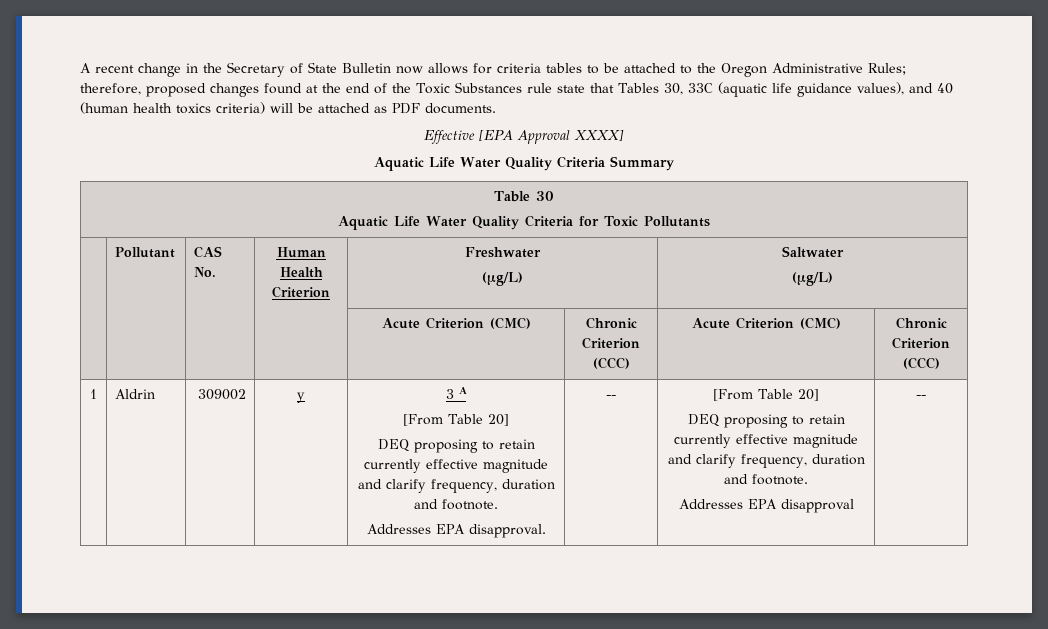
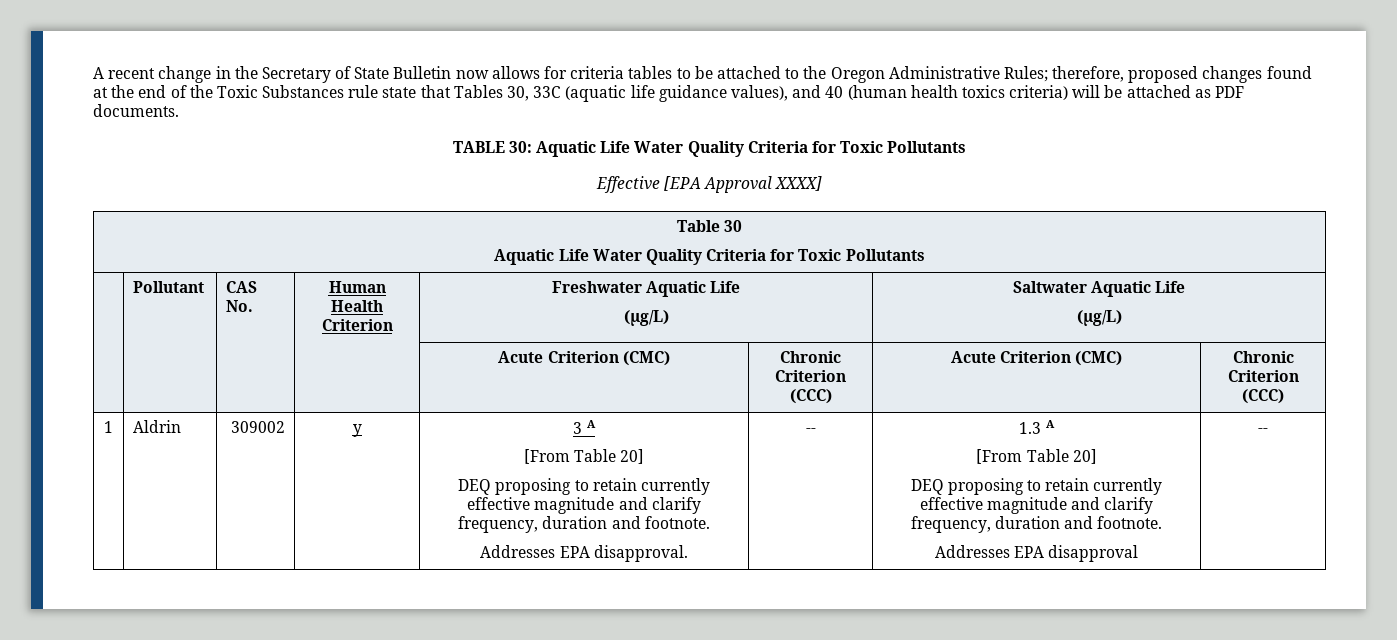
[424,130,624,144] [374,156,674,171] Effective [EPA Approval XXXX] // Aquatic Life Water Quality Criteria Summary -> [452,141,967,157] [595,176,823,193] TABLE 30: Aquatic Life Water Quality Criteria for Toxic Pollutants // Effective [EPA Approval XXXX]
(541, 252) none -> [646,281,741,297] Aquatic Life
(844, 252) none -> [1091,281,1186,297] Aquatic Life
(616, 397) none -> [1019,420,1055,434] 1.3 A //

